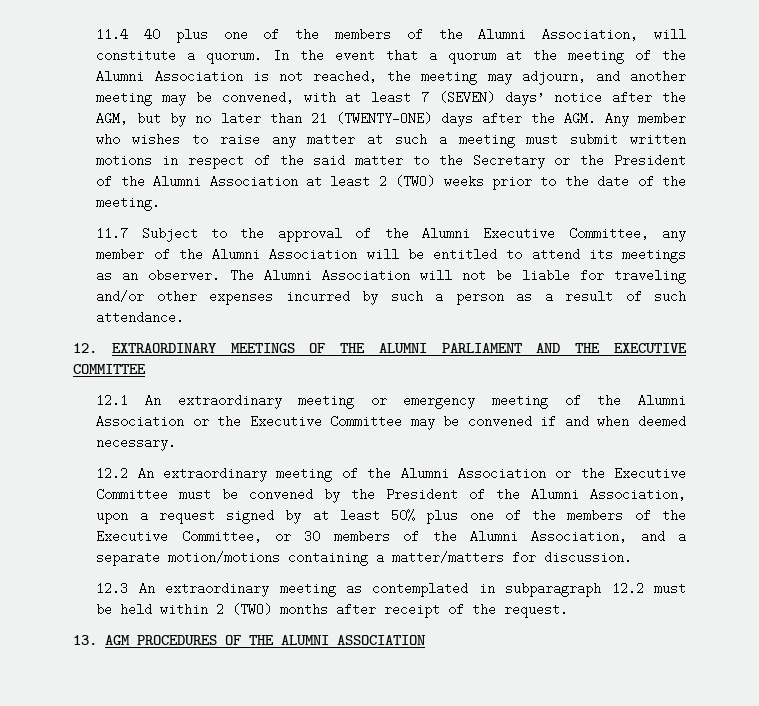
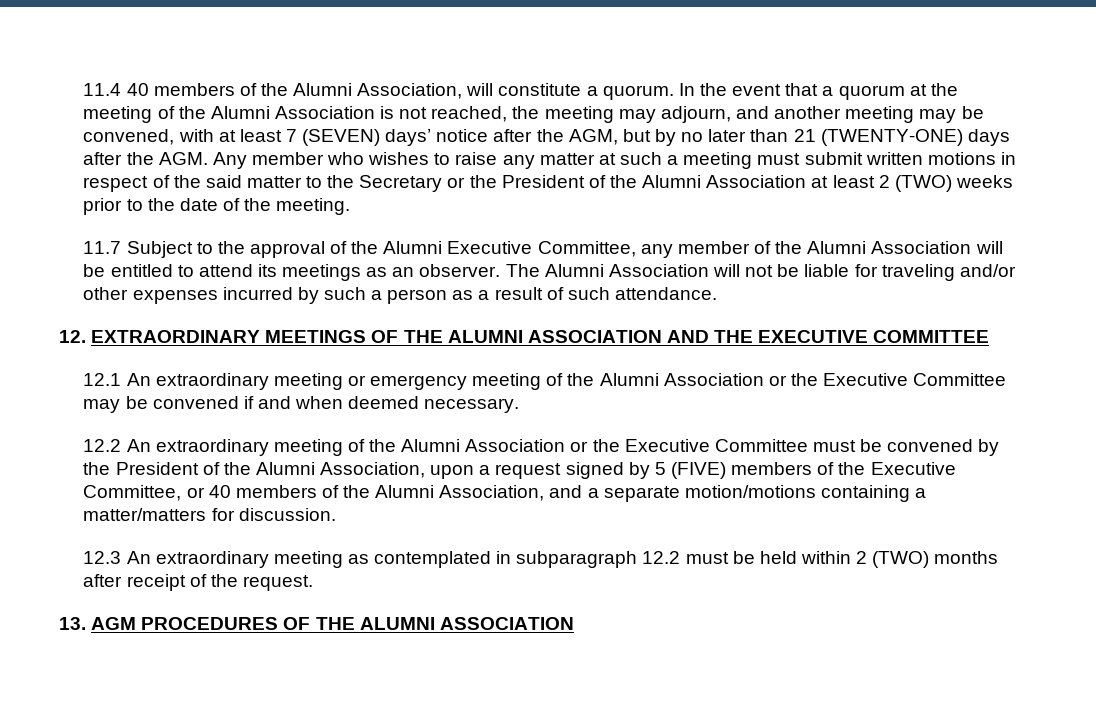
[175,28,320,43] plus one of the -> (149, 89) none
[441,343,522,353] PARLIAMENT -> [527,330,662,343] ASSOCIATION
[312,509,557,524] at least 50% plus one of the -> [654,462,726,479] 5 (FIVE)
[304,530,321,543] 30 -> [208,485,231,498] 40

